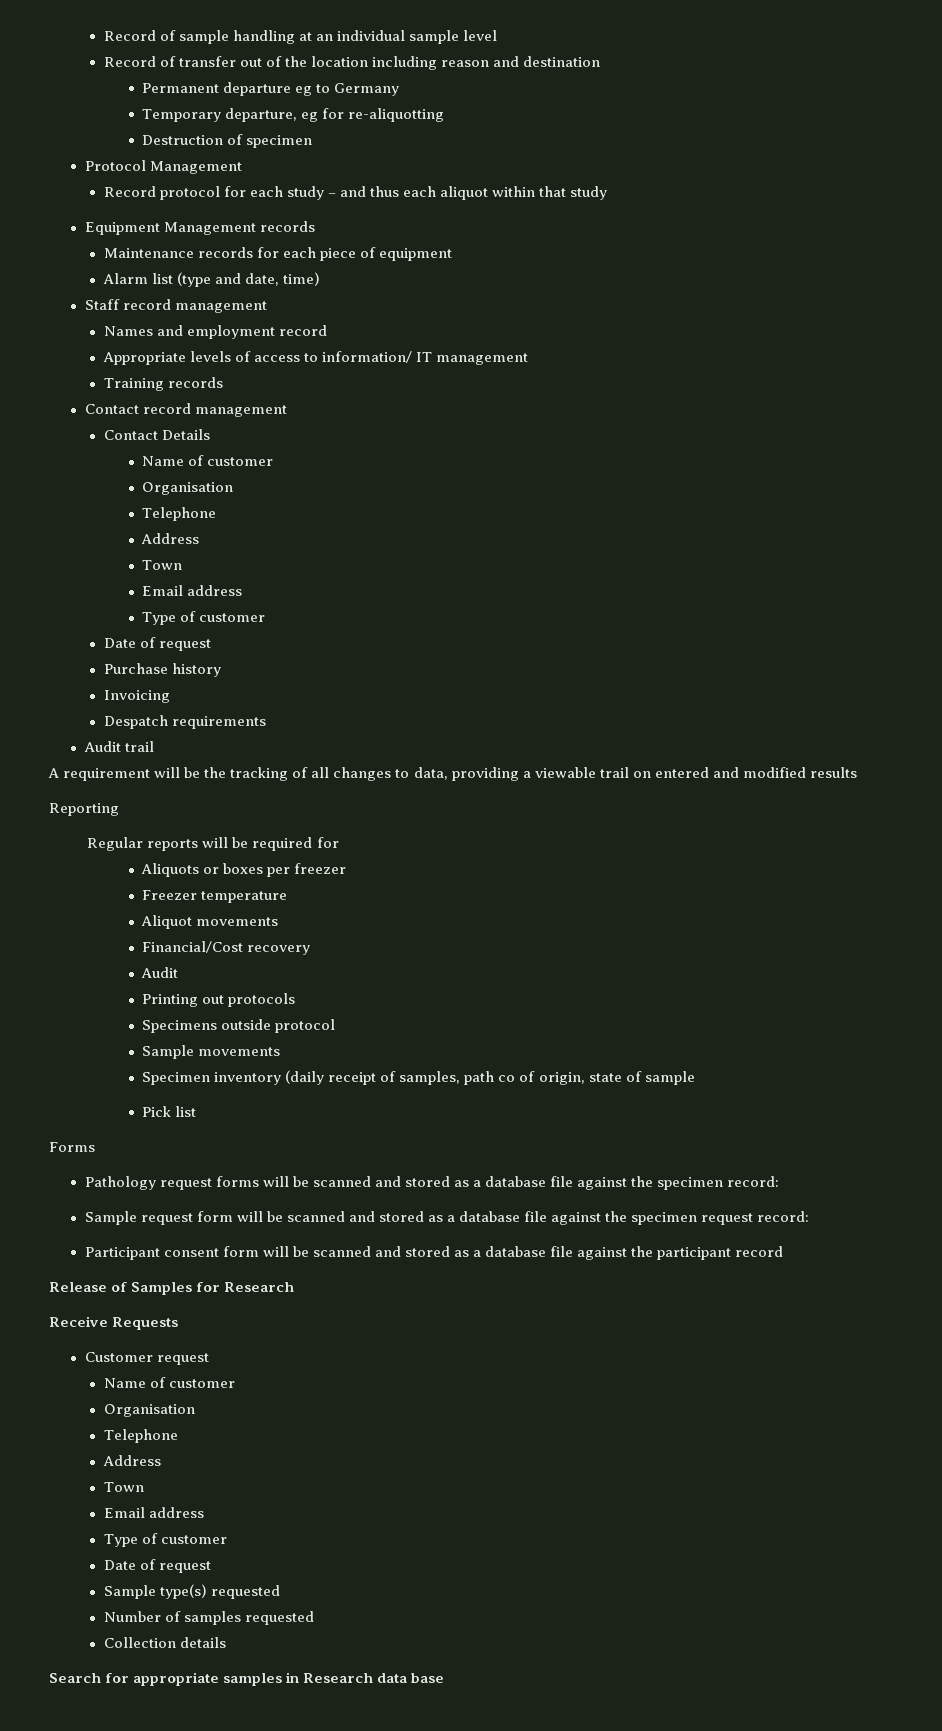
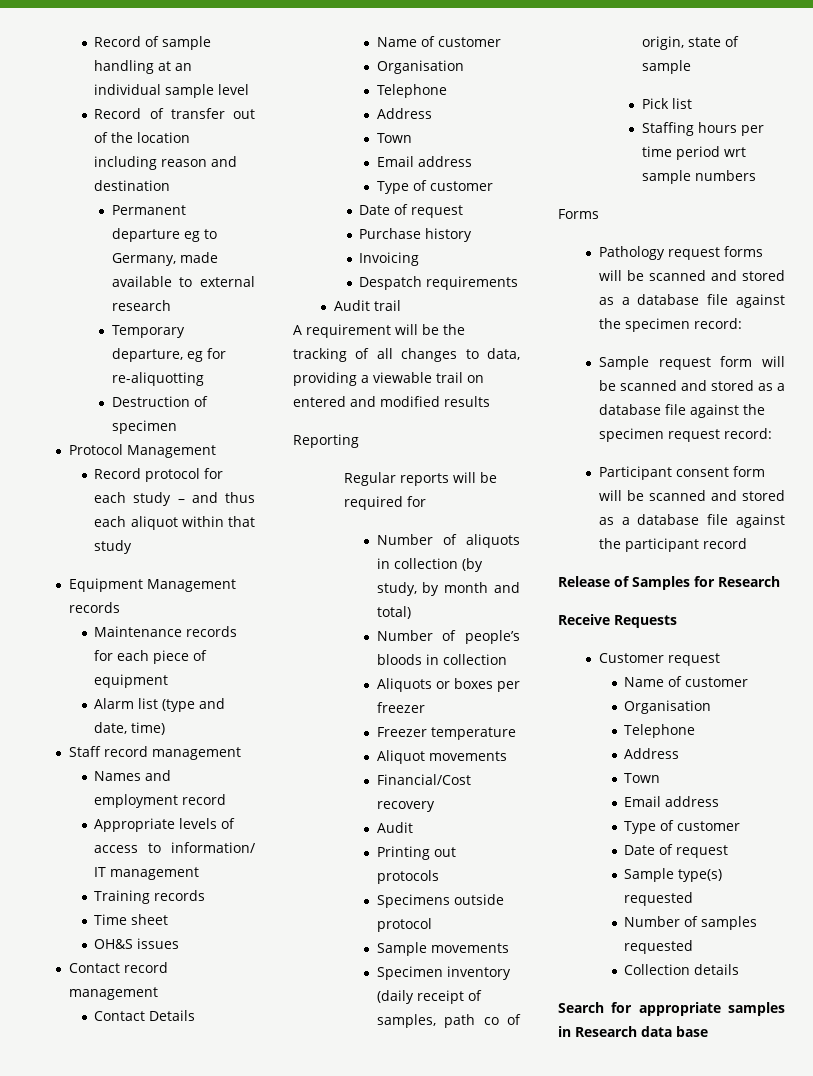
[334,83,400,96] Germany -> [111,252,218,266] [111,276,255,287] [111,300,171,311] Germany, made available to external research
(223, 382) none -> [94,914,169,925] [94,938,180,949] // Time sheet // OH&S issues
(339, 842) none -> [376,534,520,548] [376,558,483,572] [376,582,520,596] [376,606,411,619] [376,630,520,644] [376,654,507,665] // Number of aliquots in collection (by study, by month and total) // Number of people’s bloods in collection
(197, 1111) none -> [641,122,764,136] [641,146,746,160] [641,170,756,184] // Staffing hours per time period wrt sample numbers

